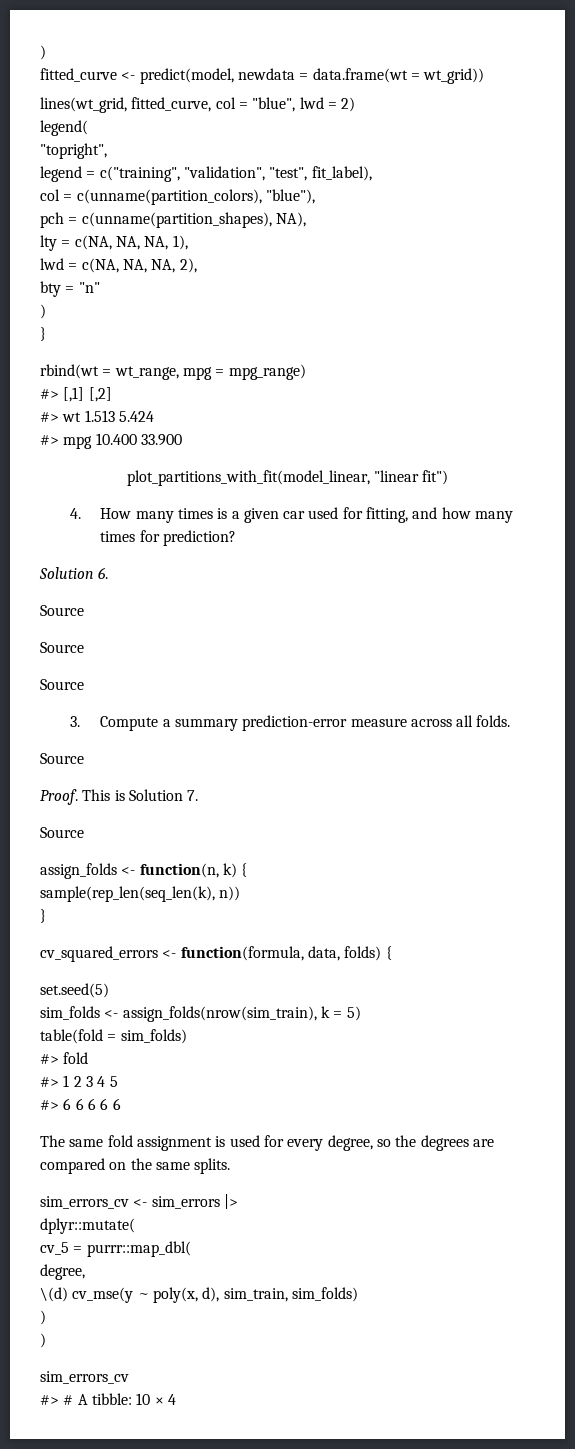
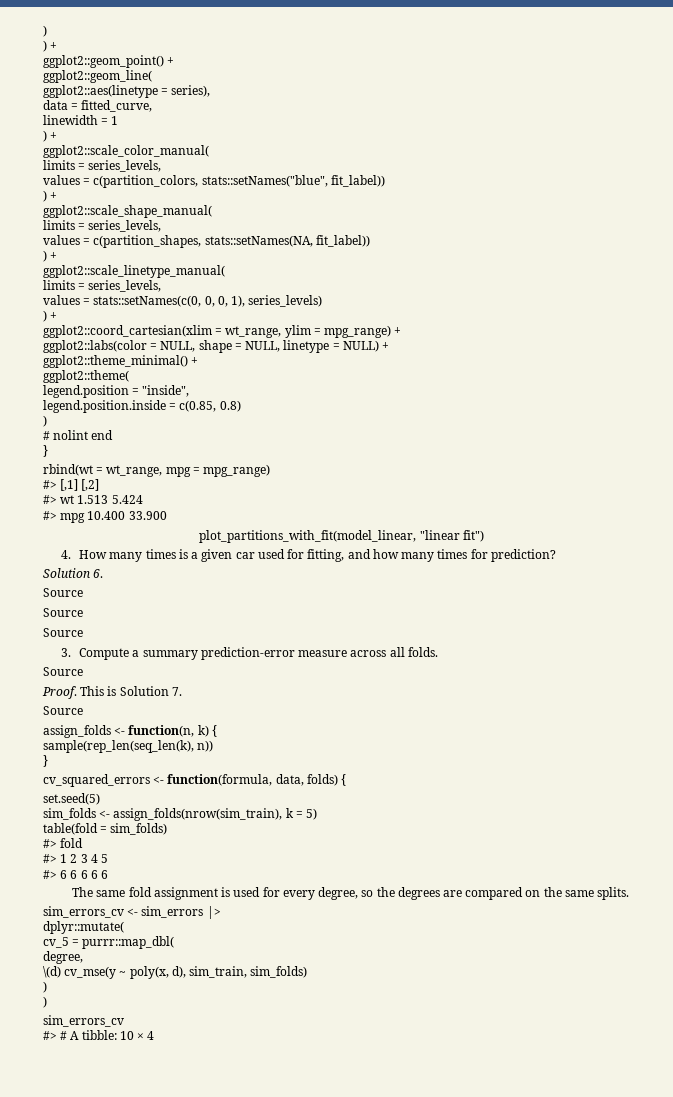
[40,45,46,60] [40,68,485,84] [40,97,356,113] [40,120,88,136] [40,143,107,159] [40,166,372,182] [40,189,315,205] [40,212,306,228] [40,235,188,251] [40,258,197,273] [40,281,100,297] [40,304,46,319] ) // fitted_curve <- predict(model, newdata = data.frame(wt = wt_grid)) // lines(wt_grid, fitted_curve, col = "blue", lwd = 2) // legend( // "topright", // legend = c("training", "validation", "test", fit_label), // col = c(unname(partition_colors), "blue"), // pch = c(unname(partition_shapes), NA), // lty = c(NA, NA, NA, 1), // lwd = c(NA, NA, NA, 2), // bty = "n" // ) -> [43,25,47,37] [43,40,58,52] [43,55,175,68] [43,70,152,83] [43,85,211,98] [43,100,153,112] [43,115,119,125] [43,130,58,142] [43,145,209,158] [43,160,162,172] [43,175,385,188] [43,190,58,202] [43,205,212,218] [43,220,162,232] [43,235,370,248] [43,250,58,262] [43,265,225,278] [43,280,162,292] [43,295,323,307] [43,310,58,322] [43,325,402,338] [43,340,390,353] [43,355,199,368] [43,370,129,383] [43,385,190,398] [43,400,241,413] [43,415,47,427] [43,430,114,440] ) // ) + // ggplot2::geom_point() + // ggplot2::geom_line( // ggplot2::aes(linetype = series), // data = fitted_curve, // linewidth = 1 // ) + // ggplot2::scale_color_manual( // limits = series_levels, // values = c(partition_colors, stats::setNames("blue", fit_label)) // ) + // ggplot2::scale_shape_manual( // limits = series_levels, // values = c(partition_shapes, stats::setNames(NA, fit_label)) // ) + // ggplot2::scale_linetype_manual( // limits = series_levels, // values = stats::setNames(c(0, 0, 0, 1), series_levels) // ) + // ggplot2::coord_cartesian(xlim = wt_range, ylim = mpg_range) + // ggplot2::labs(color = NULL, shape = NULL, linetype = NULL) + // ggplot2::theme_minimal() + // ggplot2::theme( // legend.position = "inside", // legend.position.inside = c(0.85, 0.8) // ) // # nolint end

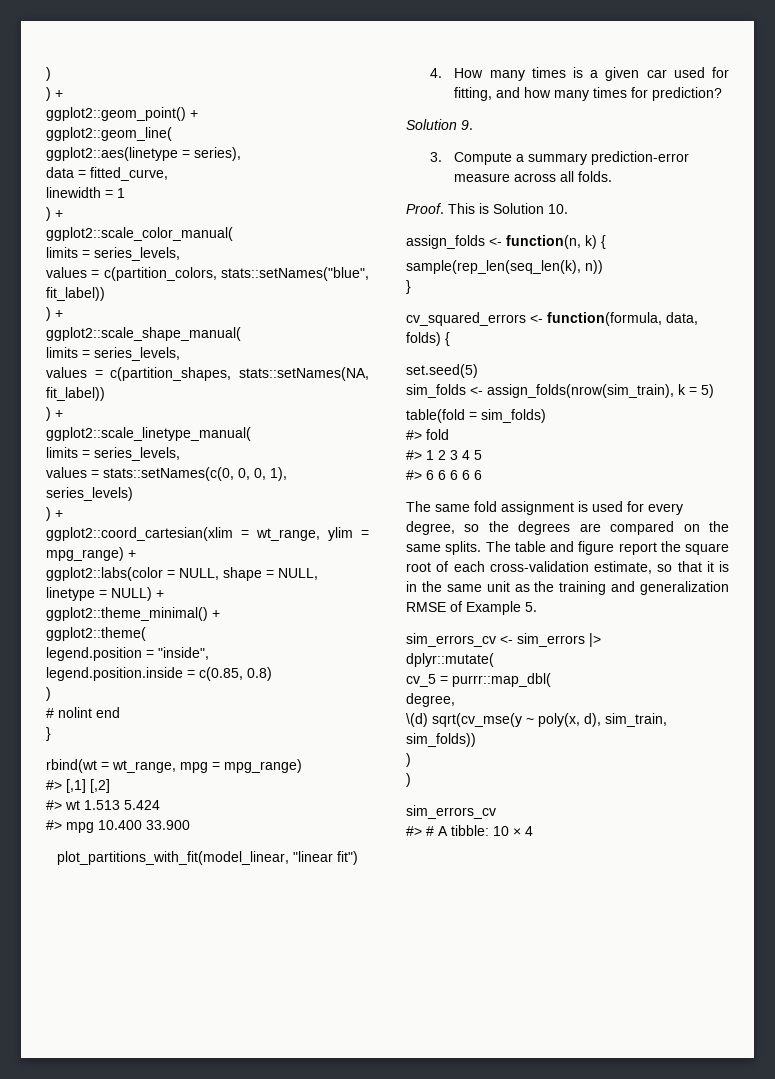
[93,569,104,578] [43,588,83,597] [43,608,83,617] [43,628,83,637] 6. // Source // Source // Source -> [461,120,473,130] 9.
[43,667,83,676] // Source -> (613, 176) none
[171,687,182,696] [43,706,83,715] 7. // Source -> [548,204,568,214] 10.
(630, 893) none -> [485,541,729,555] [406,561,729,574] [406,581,729,595] [406,601,537,615] The table and figure report the square root of each cross-validation estimate, so that it is in the same unit as the training and generalization RMSE of Example 5.
[64,966,117,979] cv_mse(y -> [432,713,522,727] sqrt(cv_mse(y
[250,966,308,978] sim_folds) -> [406,733,476,747] sim_folds))

